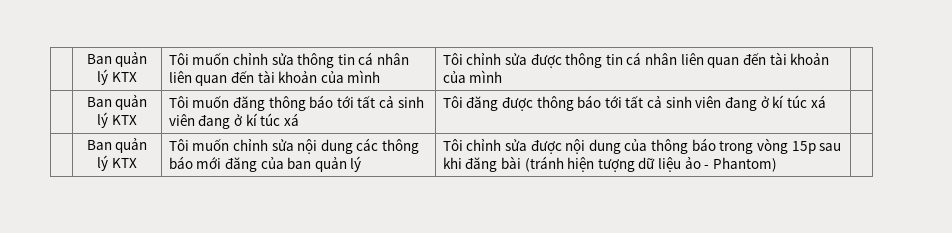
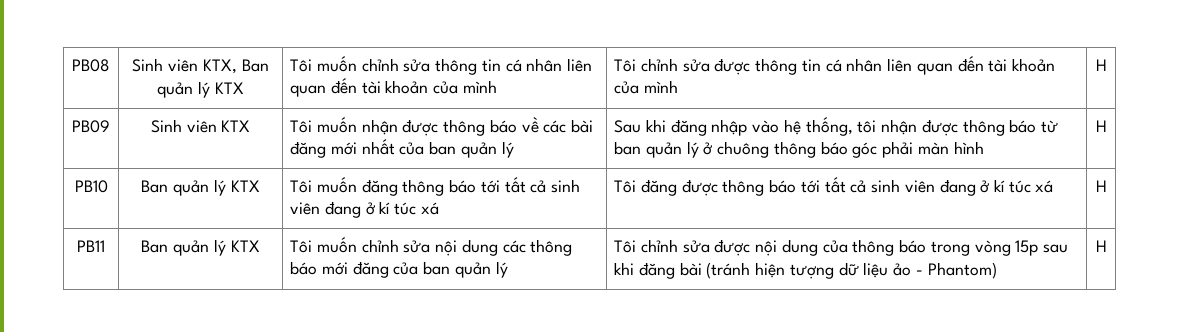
(86, 59) | -> [72,59,110,72] [132,58,237,74] PB08 | Sinh viên KTX,
(503, 76) // -> [1095,59,1107,71] [72,120,110,133] [150,119,251,133] [290,117,594,136] [290,139,514,158] [614,117,1058,136] [614,141,984,158] [1095,120,1107,132] [74,180,108,193] H // PB09 | Sinh viên KTX | Tôi muốn nhận được thông báo về các bài đăng mới nhất của ban quản lý | Sau khi đăng nhập vào hệ thống, tôi nhận được thông báo từ ban quản lý ở chuông thông báo góc phải màn hình | H // PB10
(826, 101) // -> [1095,180,1107,192] [77,240,105,252] H // PB11
(778, 164) none -> [1095,240,1107,252] H

